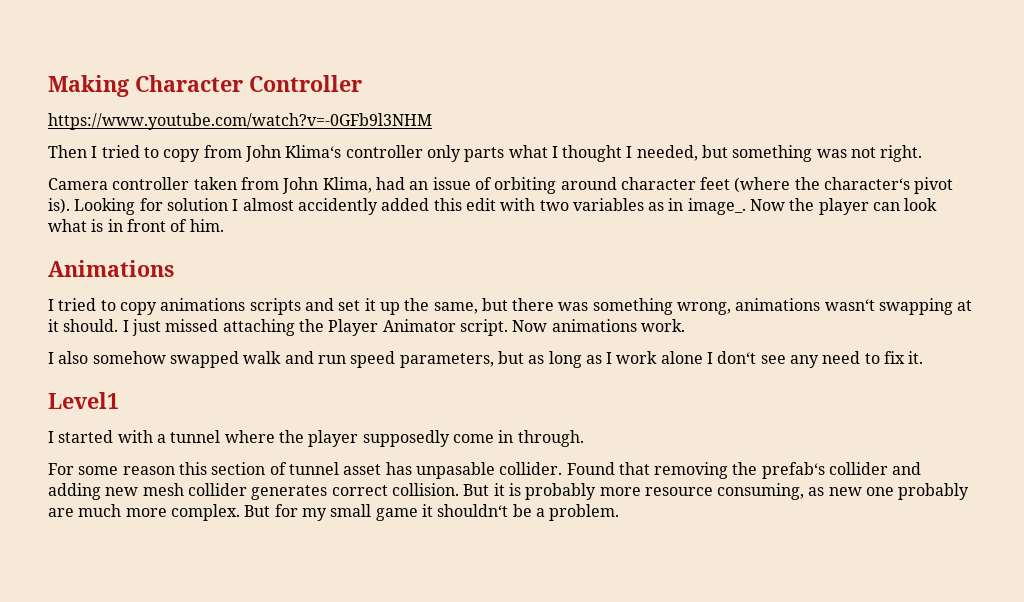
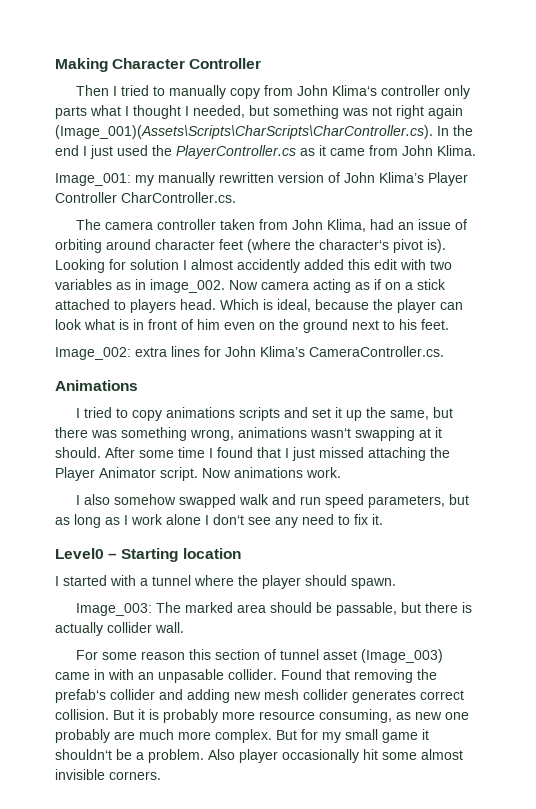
[48,113,432,130] // https://www.youtube.com/watch?v=-0GFb9l3NHM -> (262, 63) none
(159, 152) none -> [168,85,226,99] manually
[880,145,923,162] [48,178,108,190] right. // Camera -> [396,105,463,119] [55,125,473,139] [55,145,476,159] [55,172,468,186] [55,192,236,203] [75,219,153,230] right again (Image_001)(Assets\Scripts\CharScripts\CharController.cs). In the end I just used the PlayerController.cs as it came from John Klima. // Image_001: my manually rewritten version of John Klima’s Player Controller CharController.cs. // The camera
[687,198,786,215] image_. Now -> [150,279,446,293] [55,299,369,313] image_002. Now camera acting as if on a stick attached to players head. Which is ideal, because
[189,219,224,232] him. -> [197,319,449,333] [55,346,444,360] him even on the ground next to his feet. // Image_002: extra lines for John Klima’s CameraController.cs.
(119, 325) none -> [105,447,281,458] After some time I found that
[48,392,119,409] Level1 -> [55,548,241,562] Level0 – Starting location
[362,430,584,447] supposedly come in through. -> [305,575,396,589] [75,602,472,616] [55,622,184,636] should spawn. // Image_003: The marked area should be passable, but there is actually collider wall.
[385,462,412,475] has -> [360,649,443,663] [55,669,154,680] (Image_003) came in with an
(620, 512) none -> [208,749,463,763] [55,769,161,780] Also player occasionally hit some almost invisible corners.

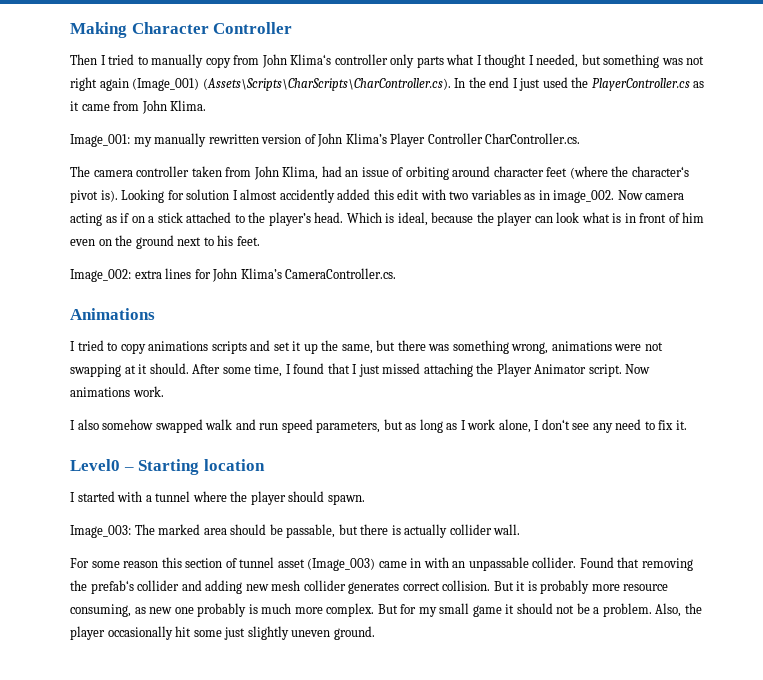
[55,125,433,139] (Image_001)(Assets\Scripts\CharScripts\CharController.cs). -> [132,78,451,91] (Image_001) (Assets\Scripts\CharScripts\CharController.cs).
[130,299,176,313] players -> [248,212,311,226] the player’s
[310,428,351,438] wasn‘t -> [614,342,663,351] were not
[178,447,205,458] time -> [254,364,283,377] time,
[166,514,201,525] alone -> [498,419,531,433] alone,
[158,669,224,683] unpasable -> [468,557,529,571] unpassable
[114,731,135,740] are -> [248,604,258,614] is
[55,749,112,760] shouldn‘t -> [516,603,575,614] should not
[208,749,235,760] Also -> [655,603,702,617] Also, the
[421,749,463,760] [55,769,161,780] almost invisible corners. -> [224,626,375,640] just slightly uneven ground.

